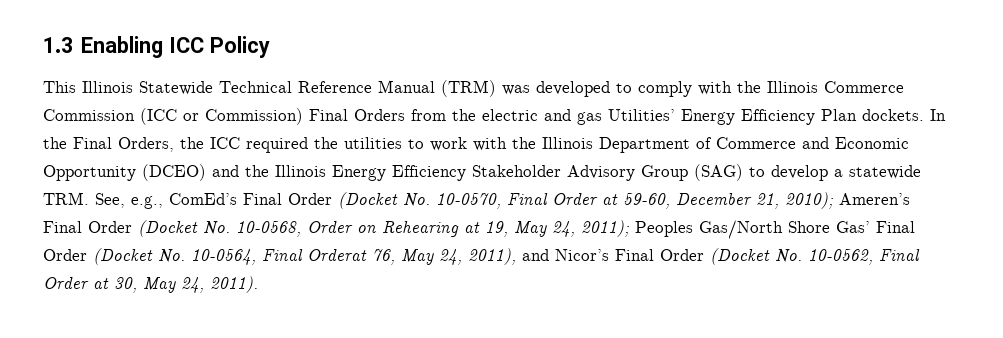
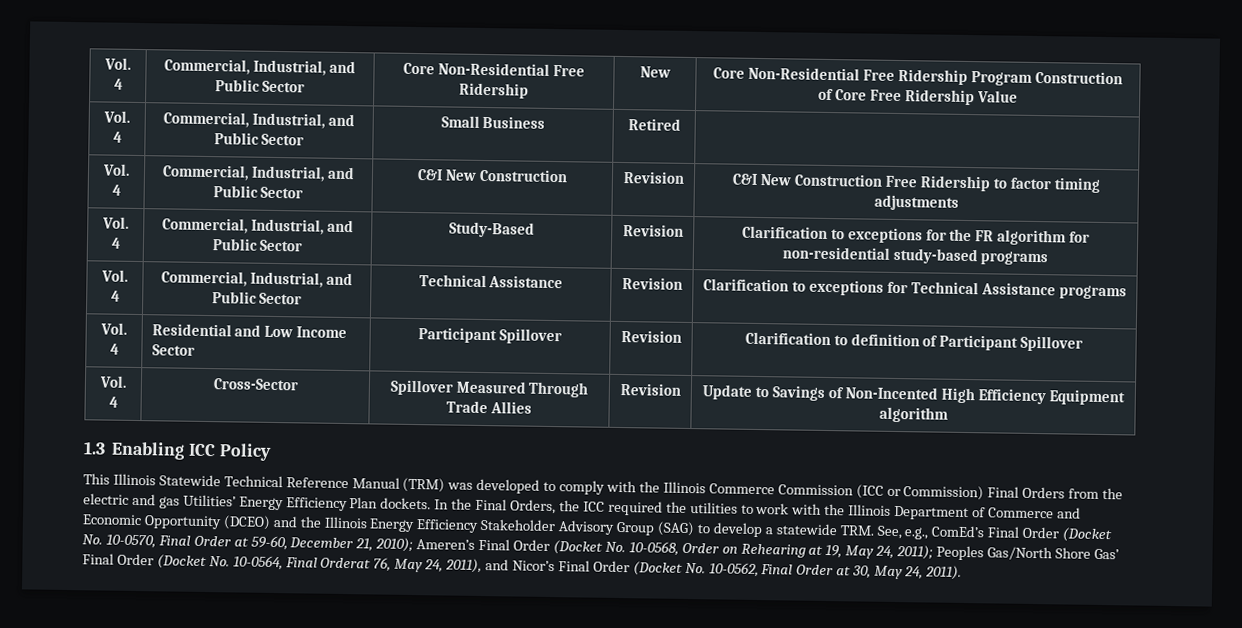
(43, 45) none -> [104,57,131,70] [113,78,123,90] [164,58,356,76] [214,79,306,93] [403,62,585,77] [459,82,529,99] [639,66,671,78] [713,66,1123,86] [818,88,1018,106] [103,110,130,123] [112,131,122,143] [163,111,355,129] [213,132,305,146] [440,115,546,129] [627,118,681,131] [102,163,130,176] [111,184,121,196] [162,164,355,182] [212,185,304,199] [417,168,568,183] [622,171,685,184] [732,173,1101,193] [873,194,959,211] [102,216,129,229] [110,237,121,249] [162,217,354,235] [211,238,304,252] [449,221,535,238] [622,224,684,237] [741,225,1091,246] [781,246,1049,266] [101,269,128,282] [110,290,120,302] [161,270,353,288] [211,291,303,305] [418,274,564,289] [621,277,683,290] [703,278,1127,300] [100,322,127,335] [109,343,119,355] [151,323,348,339] [151,344,195,356] [418,327,562,345] [620,329,682,343] [744,331,1084,352] [99,375,127,388] [108,396,118,408] [212,378,299,391] [389,379,590,398] [446,400,532,414] [619,382,681,396] [702,384,1125,406] [878,406,949,423] Vol. 4 | Commercial, Industrial, and Public Sector | Core Non-Residential Free Ridership | New | Core Non-Residential Free Ridership Program Construction of Core Free Ridership Value // Vol. 4 | Commercial, Industrial, and Public Sector | Small Business | Retired | // Vol. 4 | Commercial, Industrial, and Public Sector | C&I New Construction | Revision | C&I New Construction Free Ridership to factor timing adjustments // Vol. 4 | Commercial, Industrial, and Public Sector | Study-Based | Revision | Clarification to exceptions for the FR algorithm for non-residential study-based programs // Vol. 4 | Commercial, Industrial, and Public Sector | Technical Assistance | Revision | Clarification to exceptions for Technical Assistance programs // Vol. 4 | Residential and Low Income Sector | Participant Spillover | Revision | Clarification to definition of Participant Spillover // Vol. 4 | Cross-Sector | Spillover Measured Through Trade Allies | Revision | Update to Savings of Non-Incented High Efficiency Equipment algorithm //

